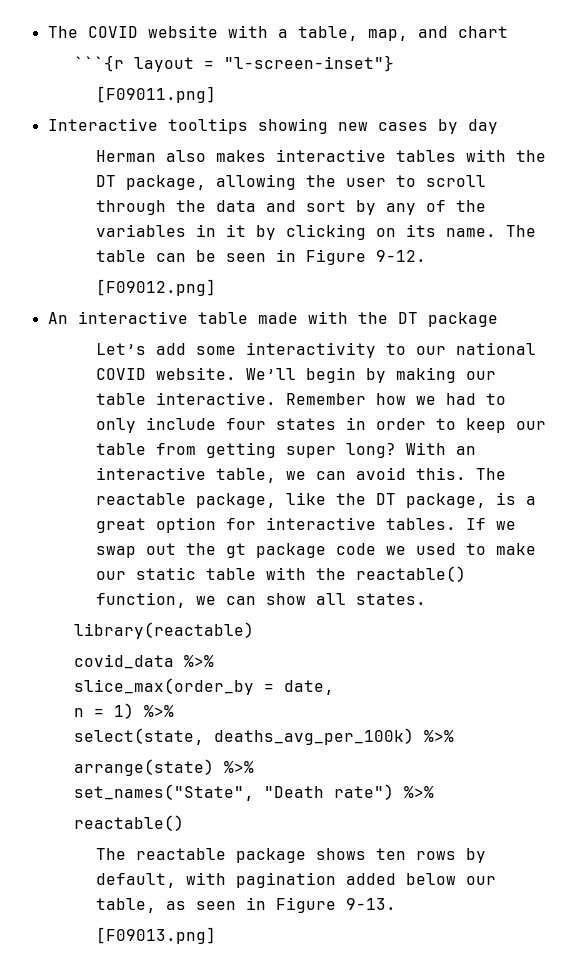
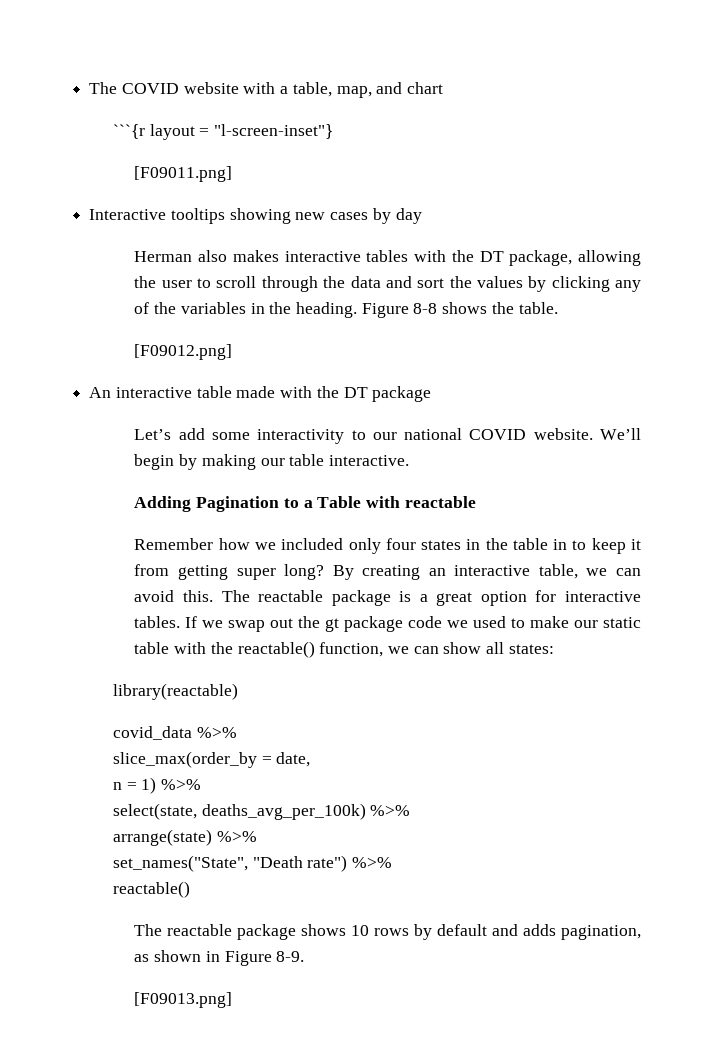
[356,200,377,215] by -> [449,276,610,292] the values by clicking
[226,224,537,240] [96,249,427,265] it by clicking on its name. The table can be seen in Figure 9-12. -> [269,302,558,318] the heading. Figure 8-8 shows the table.
[286,393,507,405] [96,417,547,433] [96,443,147,455] Remember how we had to only include four states in order to keep our table -> [134,496,476,512] [134,538,641,554] // Adding Pagination to a Table with reactable // Remember how we included only four states in the table in to keep it
[406,442,447,455] With -> [332,565,421,580] By creating
[196,492,487,508] package, like the DT package, -> [331,590,391,606] package
[356,593,427,605] states. -> [508,644,554,654] states:
[376,848,407,860] ten -> [351,925,370,936] 10
[96,872,497,888] [96,897,397,913] default, with pagination added below our table, as seen in Figure 9-13. -> [437,924,641,940] [134,950,305,966] default and adds pagination, as shown in Figure 8-9.

